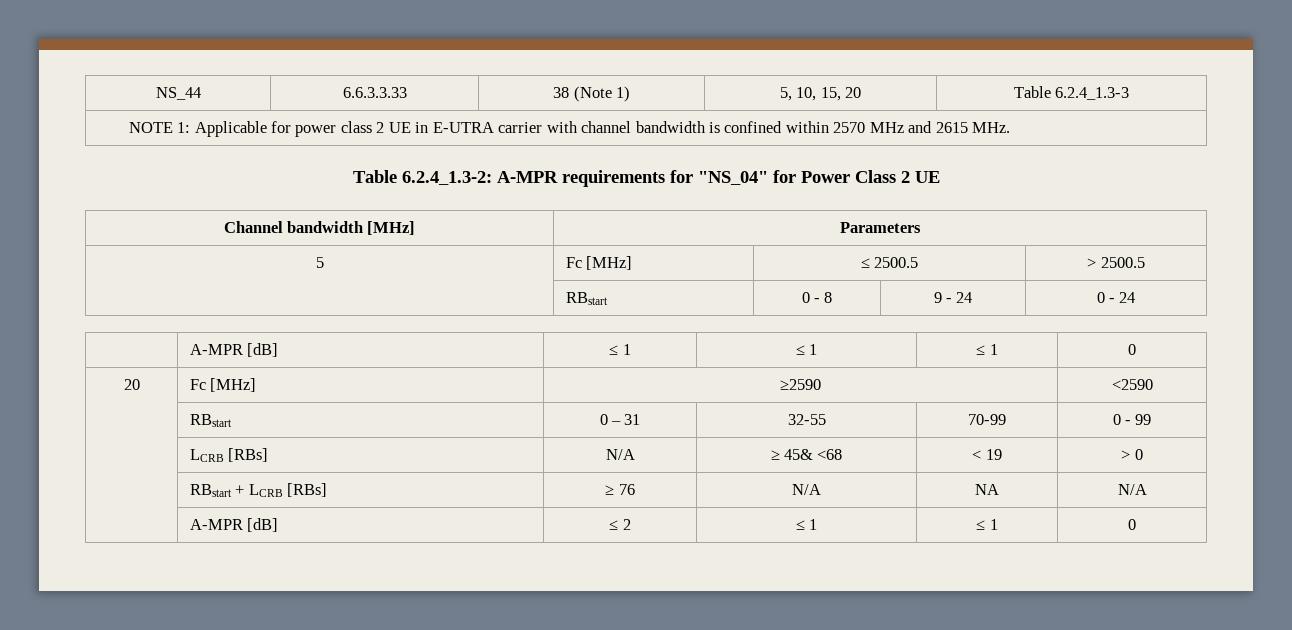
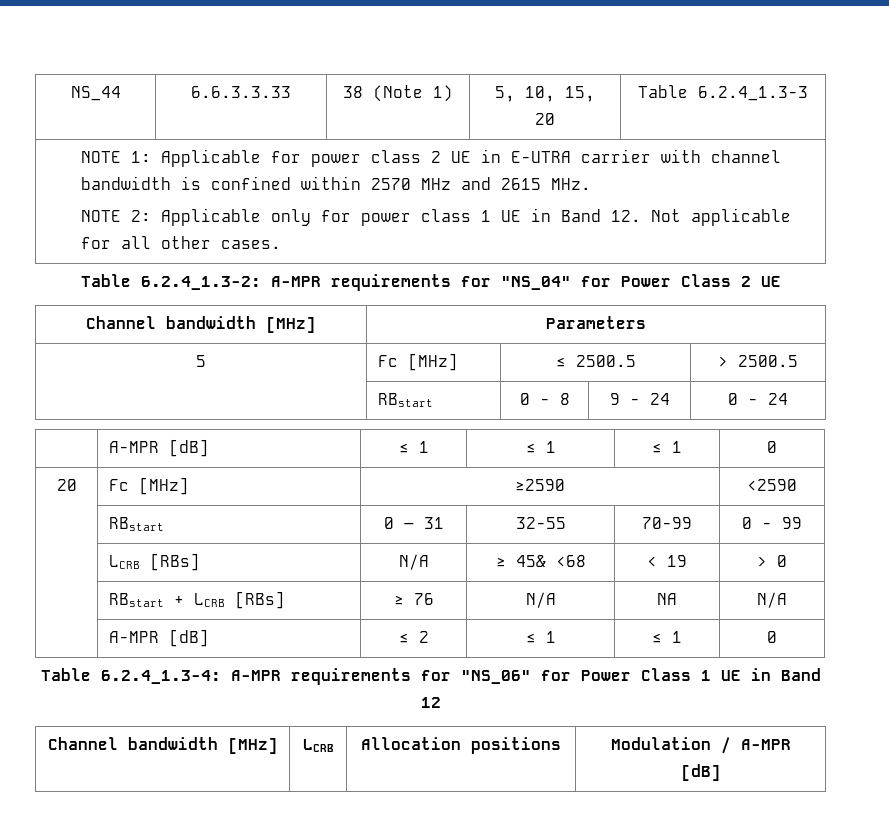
(1011, 127) none -> [81,208,792,226] [81,236,282,249] // NOTE 2: Applicable only for power class 1 UE in Band 12. Not applicable for all other cases.
(1136, 524) none -> [40,668,821,685] [420,697,441,708] [47,737,278,754] [302,739,334,752] [361,737,561,754] [610,737,791,754] [680,764,721,781] // Table 6.2.4_1.3-4: A-MPR requirements for "NS_06" for Power Class 1 UE in Band 12 // Channel bandwidth [MHz] | LCRB | Allocation positions | Modulation / A-MPR [dB]

